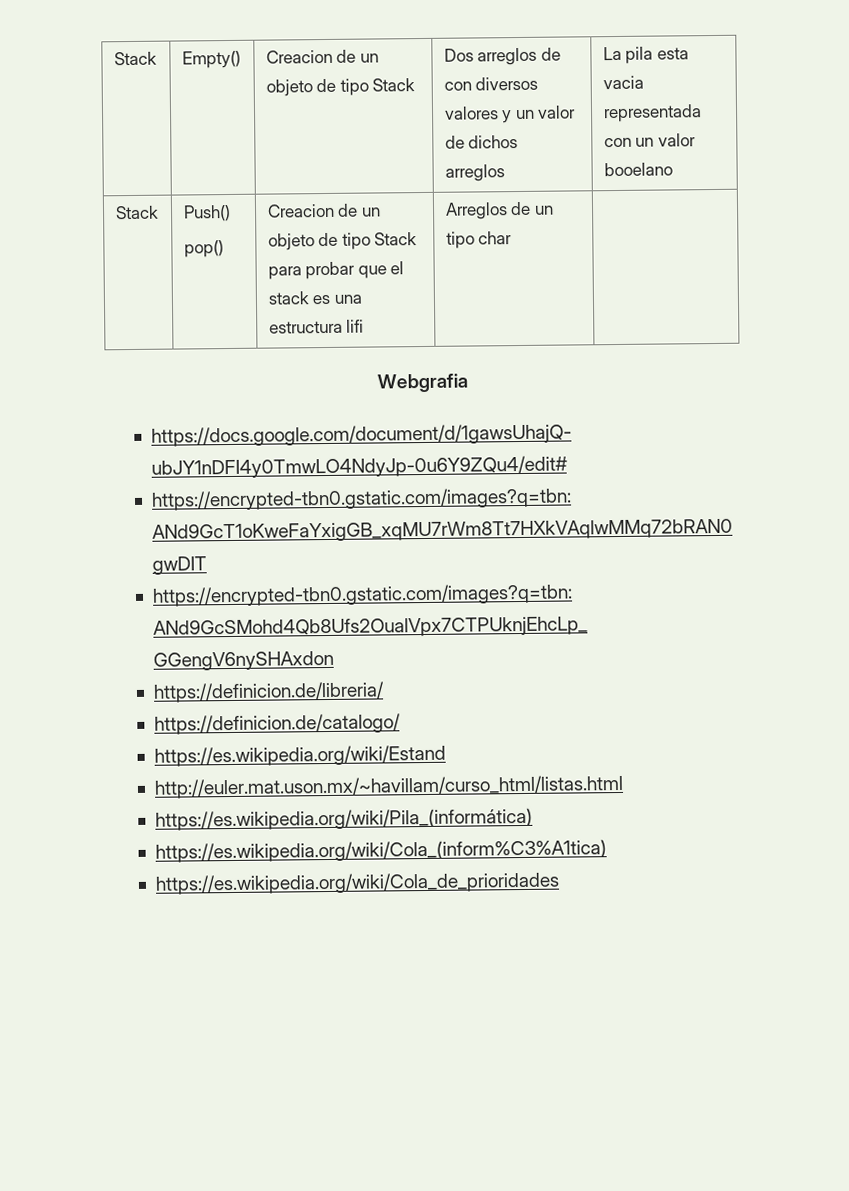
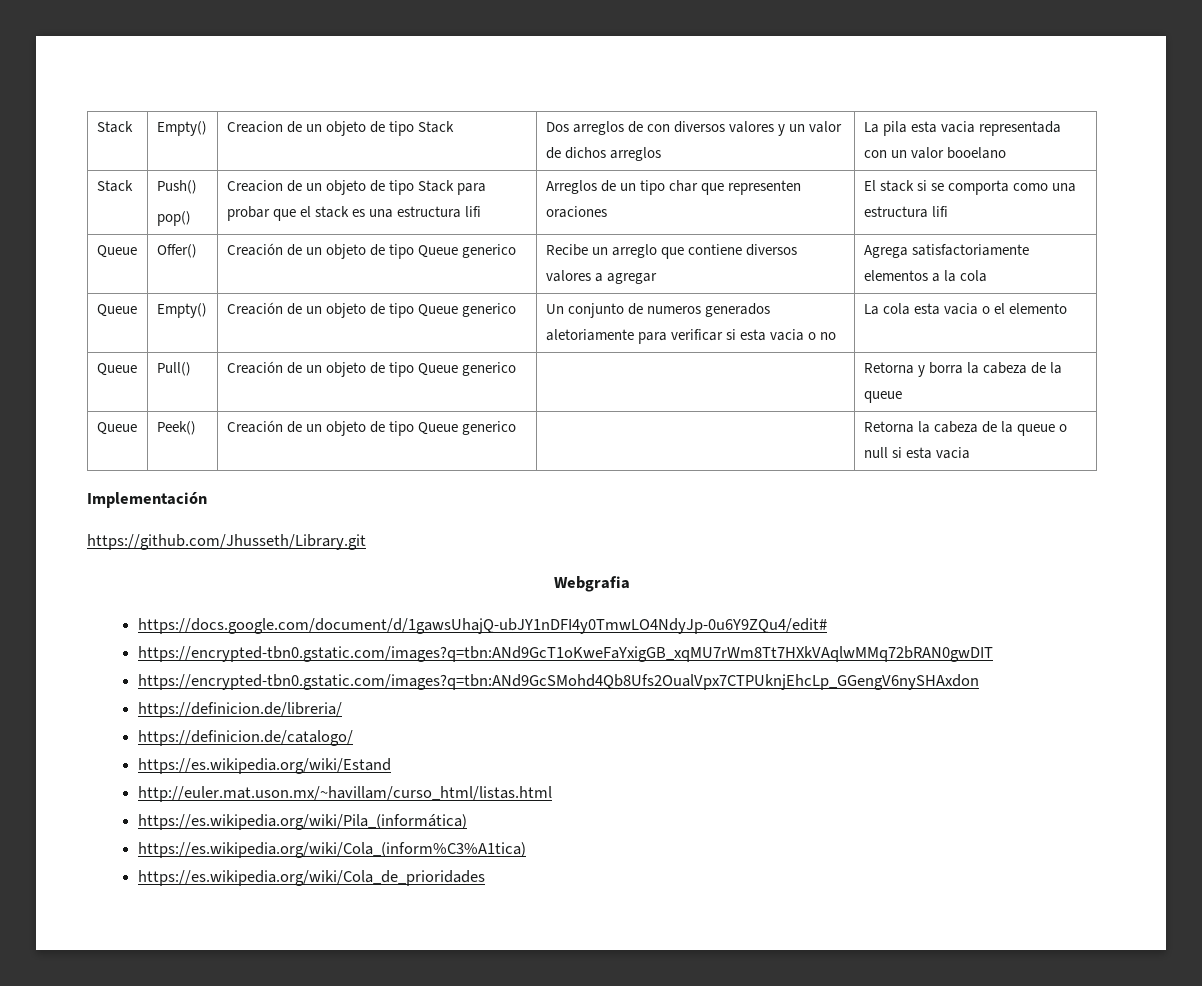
(513, 238) | -> [700,180,801,195] [545,206,607,218] [863,180,1076,195] [863,206,948,218] [96,245,137,258] [156,244,197,258] [226,243,517,259] [545,244,797,259] [545,270,657,284] [863,244,1029,258] [863,270,987,282] [96,304,137,317] [156,303,207,318] [226,302,517,318] [545,303,770,318] [545,329,837,344] [863,303,1067,315] [96,363,137,376] [156,362,191,376] [226,361,517,377] [863,362,1062,377] [863,391,902,403] [96,422,137,435] [156,421,196,435] [226,420,517,436] [863,421,1067,436] [863,447,970,459] [87,492,207,508] [87,534,366,550] que representen oraciones | El stack si se comporta como una estructura lifi // Queue | Offer() | Creación de un objeto de tipo Queue generico | Recibe un arreglo que contiene diversos valores a agregar | Agrega satisfactoriamente elementos a la cola // Queue | Empty() | Creación de un objeto de tipo Queue generico | Un conjunto de numeros generados aletoriamente para verificar si esta vacia o no | La cola esta vacia o el elemento // Queue | Pull() | Creación de un objeto de tipo Queue generico | | Retorna y borra la cabeza de la queue // Queue | Peek() | Creación de un objeto de tipo Queue generico | | Retorna la cabeza de la queue o null si esta vacia // Implementación // https://github.com/Jhusseth/Library.git

